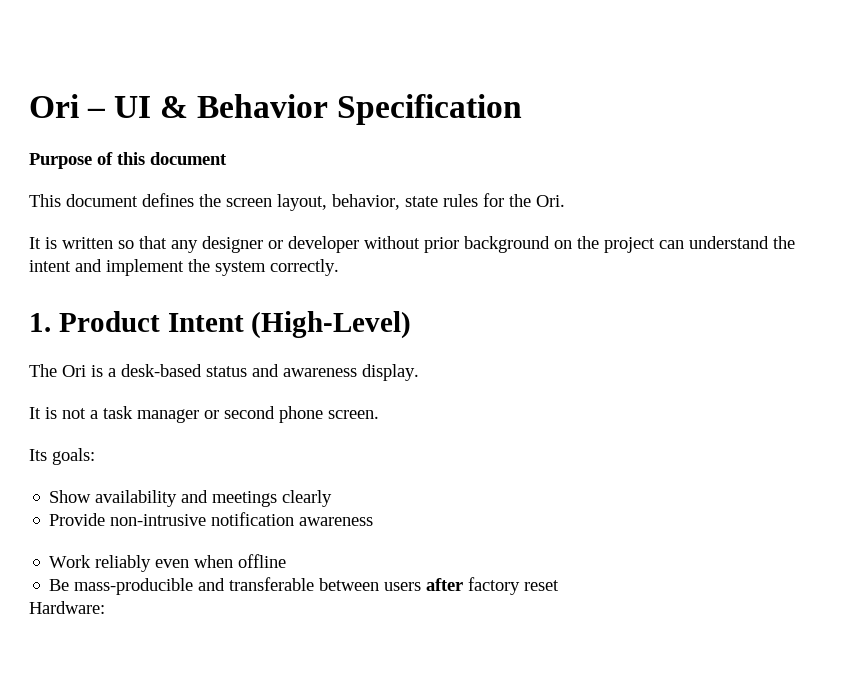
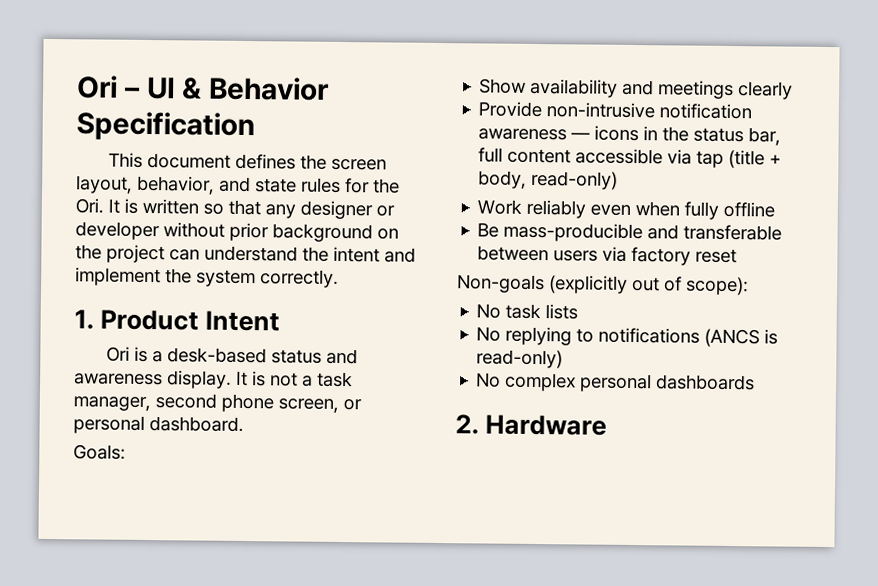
[29,152,227,169] // Purpose of this document -> (255, 126) none
(400, 202) none -> [219,176,251,193] and
(565, 201) // -> (104, 206) none
[251,311,412,339] [29,364,57,377] (High-Level) // The -> (281, 321) //
(419, 372) // -> (232, 379) none
[137,406,379,423] [29,448,95,465] manager or second phone screen. // Its goals: -> [73,393,362,413] [73,415,244,434] [73,444,126,460] manager, second phone screen, or personal dashboard. // Goals:
(374, 521) none -> [570,125,782,146] [478,147,783,169] [478,170,619,190] — icons in the status bar, full content accessible via tap (title + body, read-only)
(234, 561) none -> [684,201,720,220] fully
[426,578,464,591] after -> [602,246,628,262] via
[29,601,105,614] Hardware: -> [457,274,749,296] [476,303,579,320] [476,326,779,348] [476,349,564,369] [476,372,756,393] [455,414,608,436] Non-goals (explicitly out of scope): // No task lists // No replying to notifications (ANCS is read-only) // No complex personal dashboards // 2. Hardware

